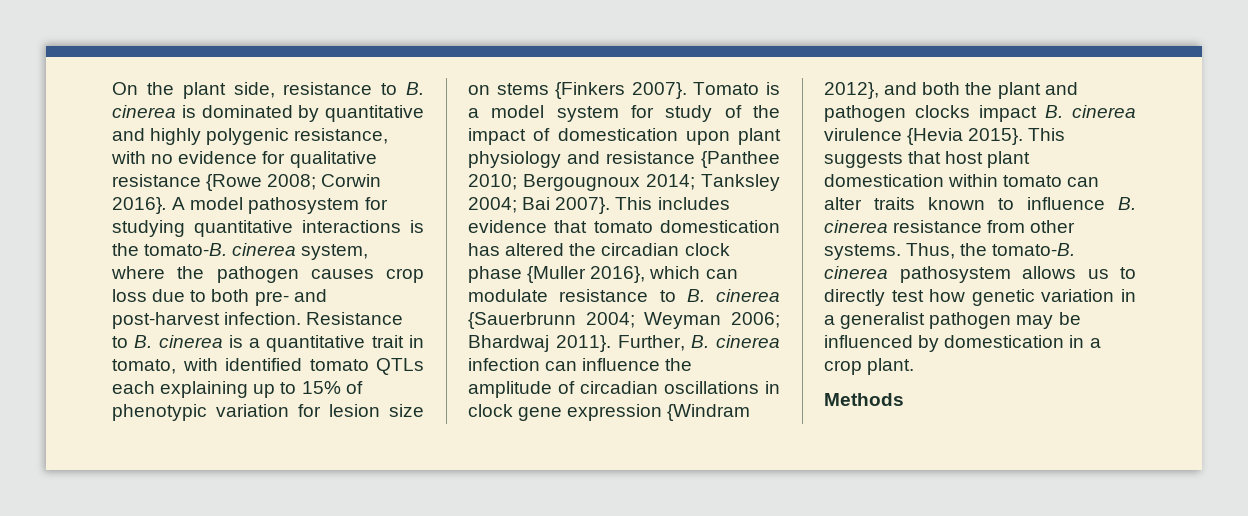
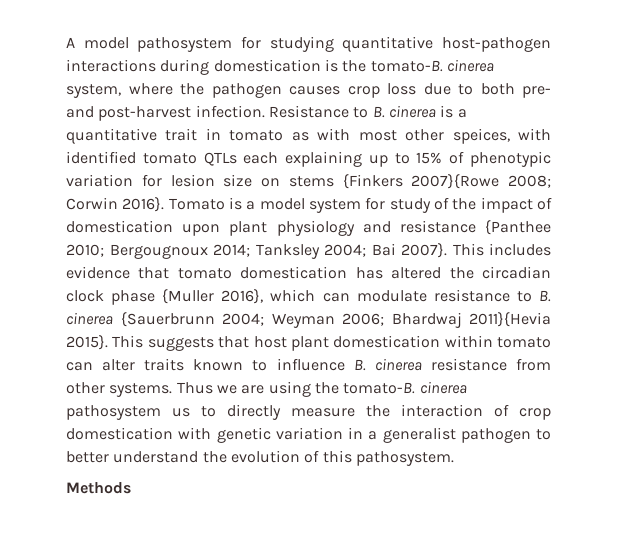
[112,82,424,99] [112,105,424,122] [112,128,389,145] [111,151,377,168] [112,174,382,191] [112,197,167,214] On the plant side, resistance to B. cinerea is dominated by quantitative and highly polygenic resistance, with no evidence for qualitative resistance {Rowe 2008; Corwin 2016}. -> (66, 42) none
[302,220,401,233] interactions -> [442,37,552,52] [66,59,321,75] host-pathogen interactions during domestication
[112,359,176,374] tomato, -> [229,128,510,144] tomato as with most other speices,
[631,82,687,99] 2007}. -> [411,174,551,189] [66,197,165,212] 2007}{Rowe 2008; Corwin 2016}.
[555,335,780,352] [468,358,693,371] [468,381,780,398] [468,404,751,421] [824,82,1078,99] [824,105,1136,122] [824,128,964,145] 2011}. Further, B. cinerea infection can influence the amplitude of circadian oscillations in clock gene expression {Windram 2012}, and both the plant and pathogen clocks impact B. cinerea virulence {Hevia -> [469,312,551,327] 2011}{Hevia
[906,243,956,259] Thus, -> [176,381,311,397] Thus we are using
[1022,266,1076,279] allows -> (161, 412) none
[891,289,966,302] test how -> [291,404,551,420] [66,427,212,440] measure the interaction of crop domestication with
[1016,312,1081,329] [824,335,1101,352] [824,358,915,375] may be influenced by domestication in a crop plant. -> [536,429,551,440] [66,450,454,466] to better understand the evolution of this pathosystem.

